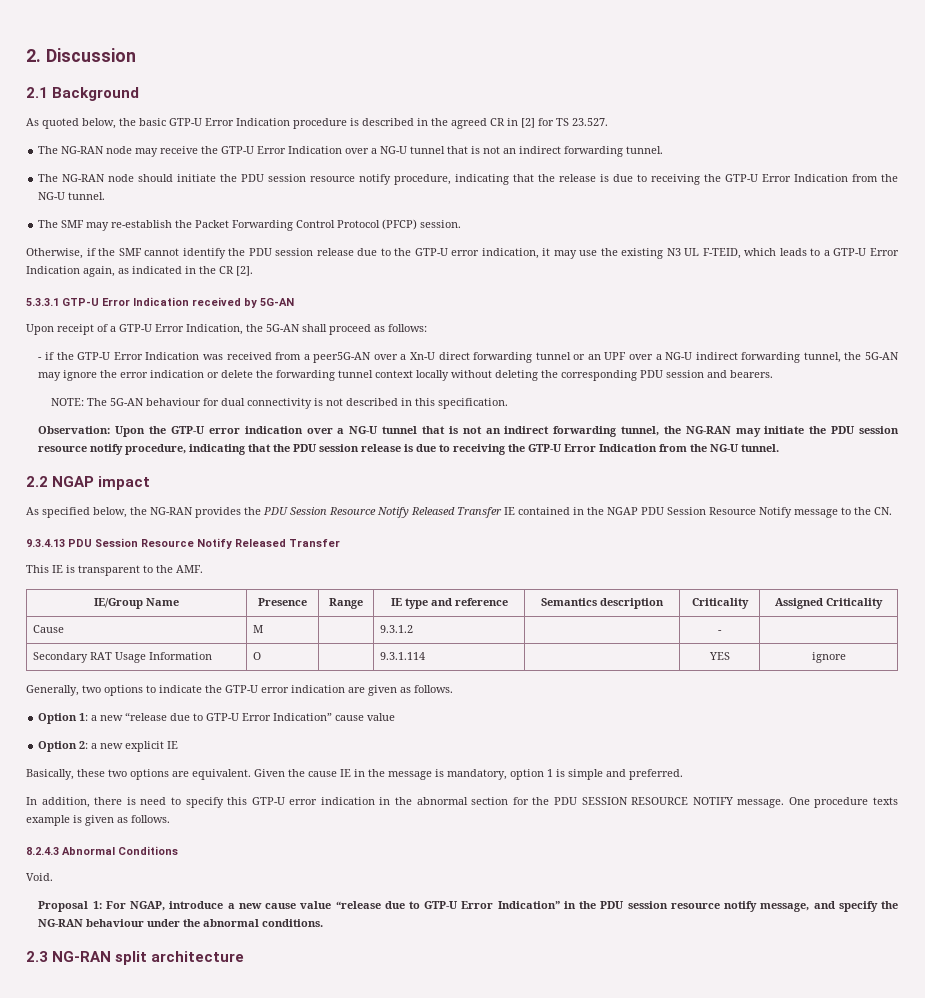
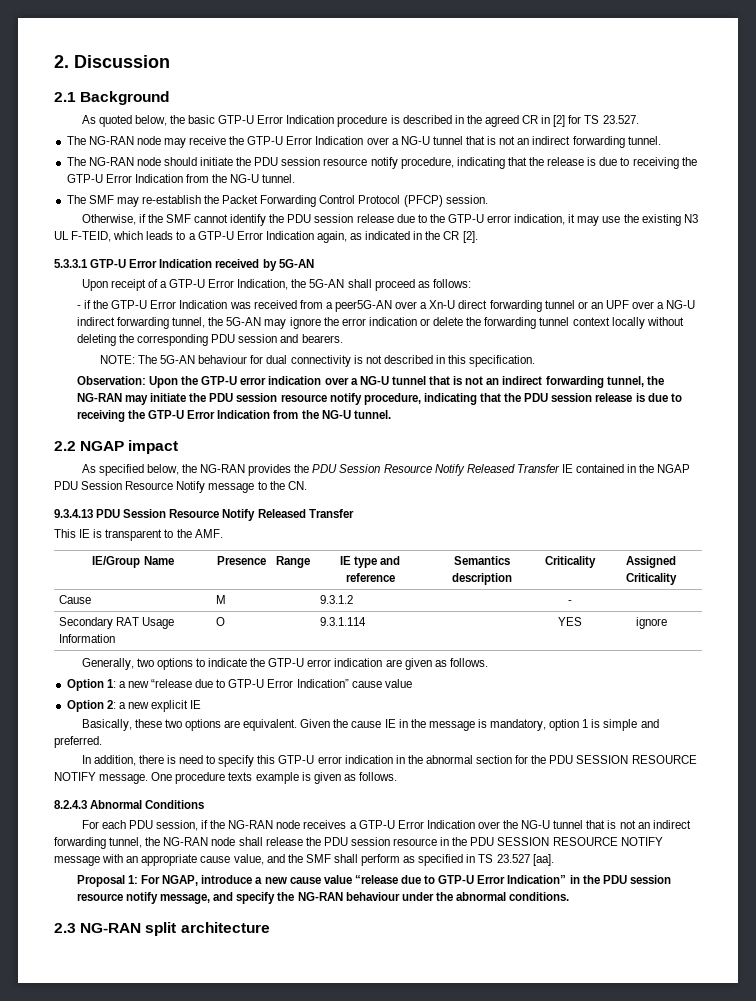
[26,873,53,881] Void. -> [81,820,691,831] [54,837,663,849] [54,854,554,866] For each PDU session, if the NG-RAN node receives a GTP-U Error Indication over the NG-U tunnel that is not an indirect forwarding tunnel, the NG-RAN node shall release the PDU session resource in the PDU SESSION RESOURCE NOTIFY message with an appropriate cause value, and the SMF shall perform as specified in TS 23.527 [aa].

